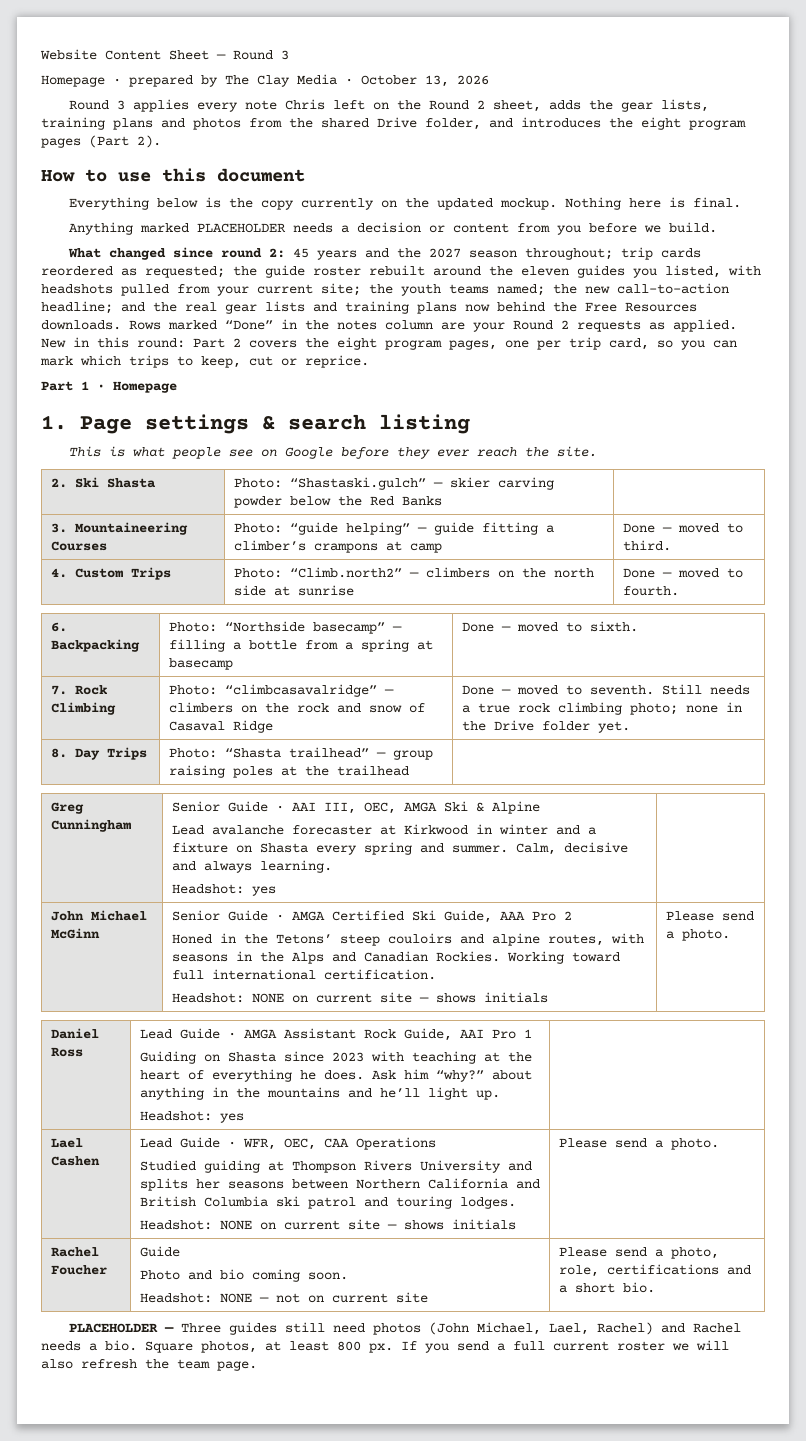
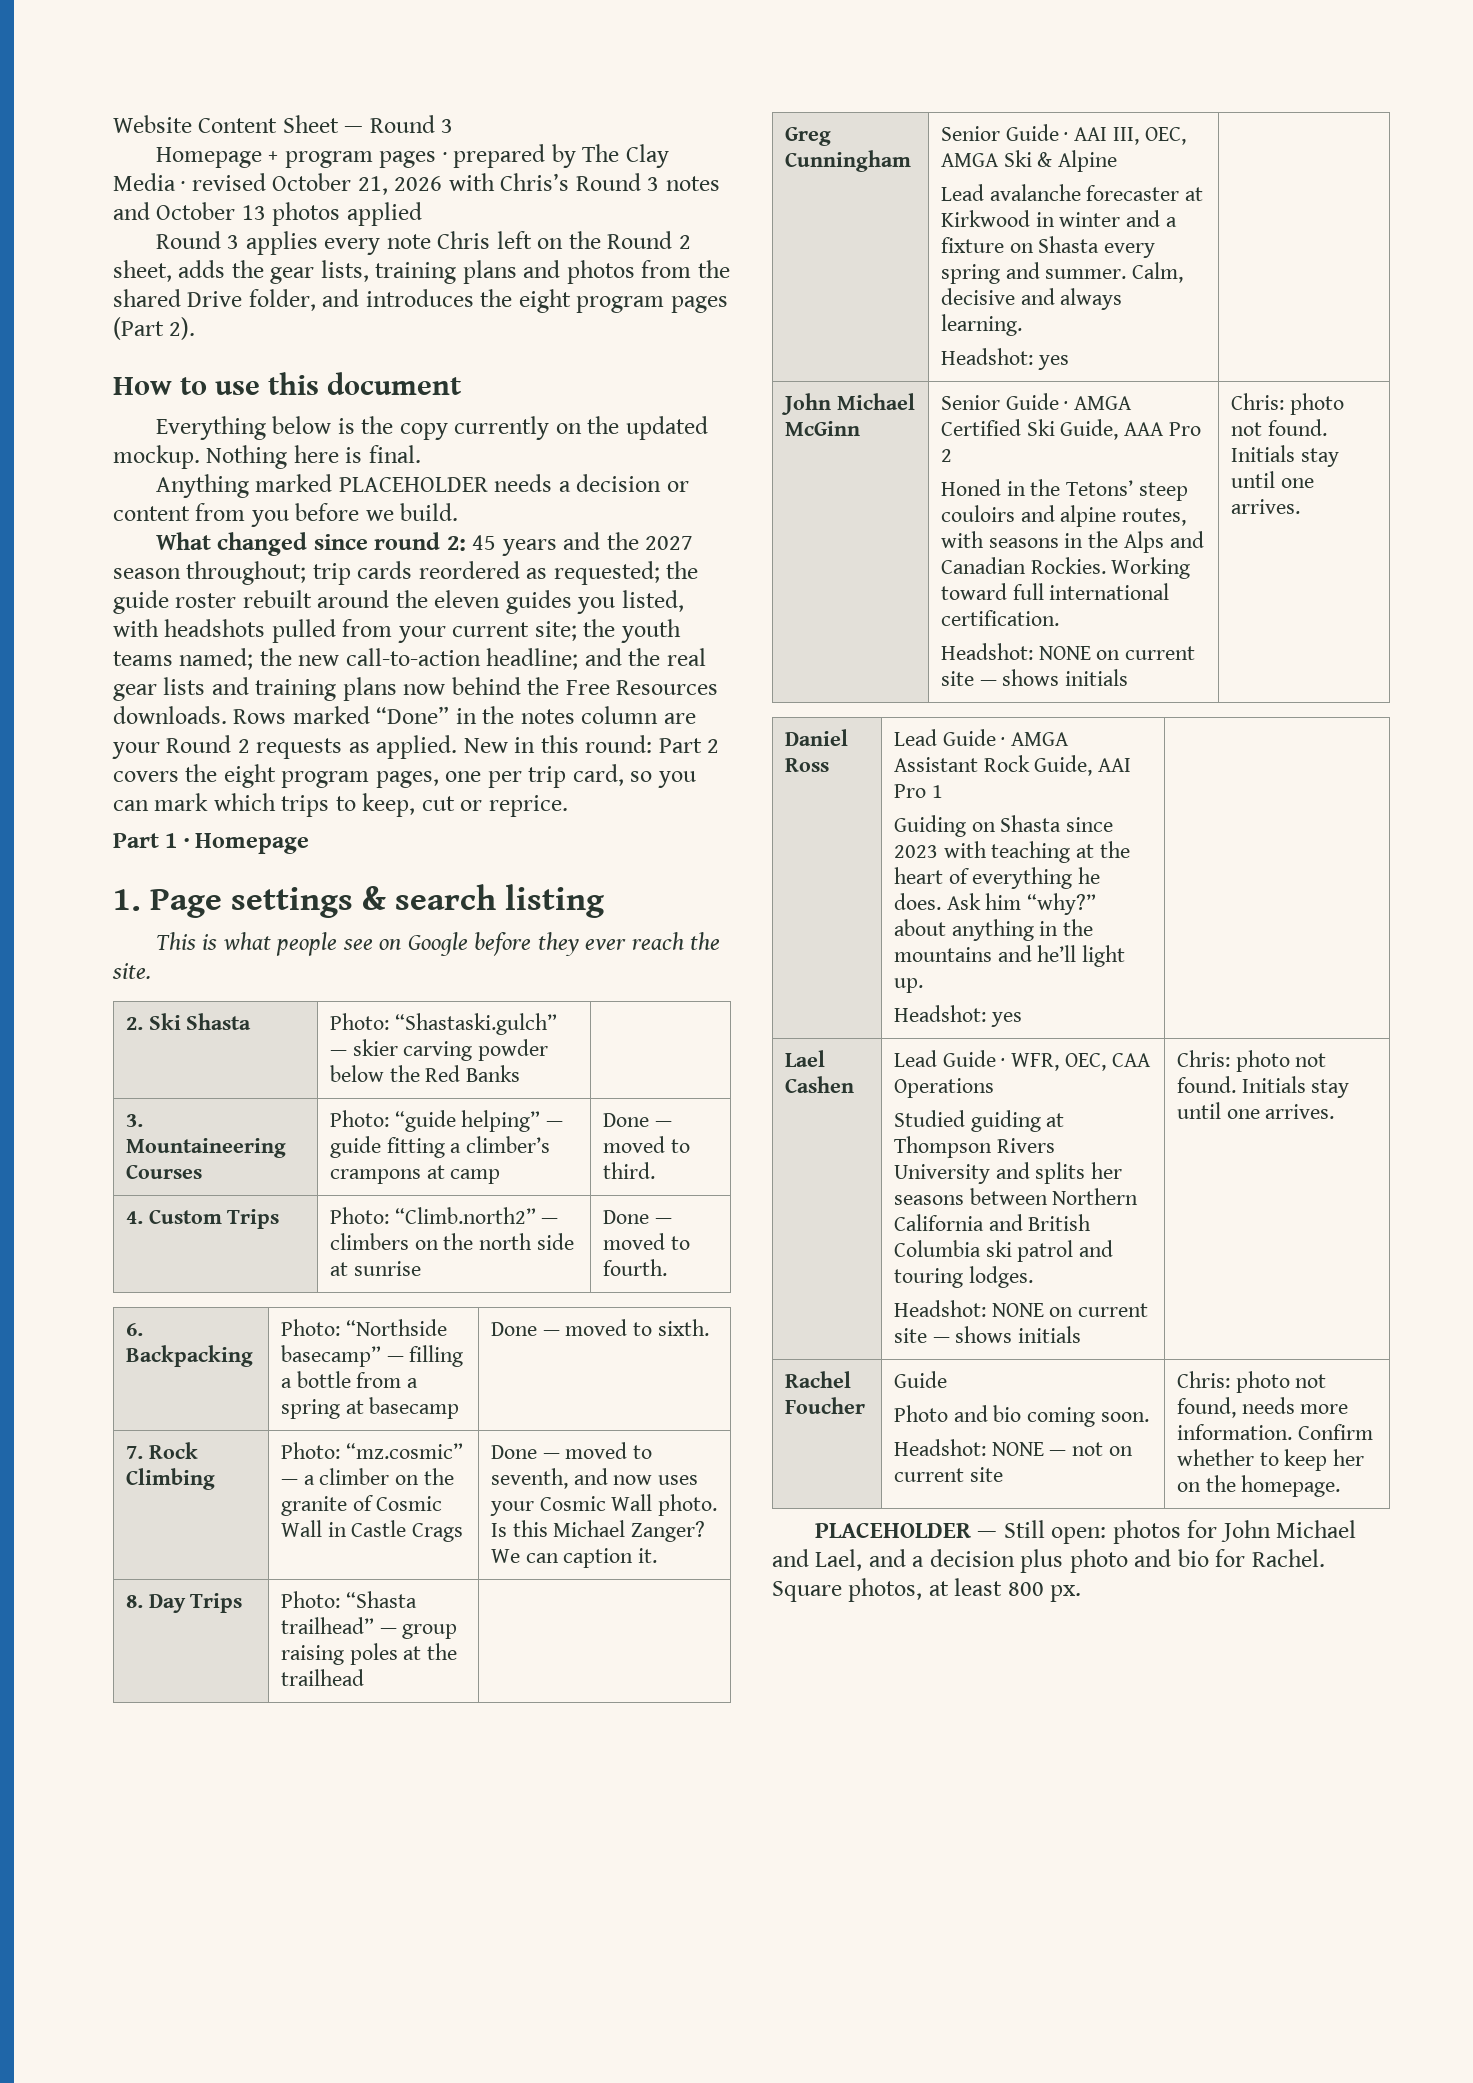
(105, 81) none -> [268,151,437,168] + program pages
[361,75,489,87] October 13, 2026 -> [191,173,720,195] [113,202,422,226] revised October 21, 2026 with Chris’s Round 3 notes and October 13 photos applied
[224,684,394,697] [168,702,425,713] [168,720,273,733] [461,684,750,695] [461,702,742,715] [461,720,630,733] “climbcasavalridge” — climbers on the rock and snow of Casaval Ridge | Done — moved to seventh. Still needs a true rock climbing photo; none in the Drive folder yet. -> [345,1443,463,1459] [280,1468,454,1485] [280,1495,443,1516] [280,1520,464,1542] [490,1442,653,1459] [490,1468,699,1489] [489,1494,718,1516] [490,1520,706,1542] [490,1548,658,1568] “mz.cosmic” — a climber on the granite of Cosmic Wall in Castle Crags | Done — moved to seventh, and now uses your Cosmic Wall photo. Is this Michael Zanger? We can caption it.
[665,911,754,921] [665,929,730,941] Please send a photo. -> [1230,393,1344,415] [1230,419,1327,436] [1230,445,1339,467] [1230,471,1314,488] [1230,499,1300,514] Chris: photo not found. Initials stay until one arrives.
[558,1138,719,1150] Please send a photo. -> [1176,1050,1327,1072] [1176,1076,1350,1098] [1176,1102,1335,1119] Chris: photo not found. Initials stay until one arrives.
[558,1247,719,1259] [558,1264,751,1277] [558,1282,655,1293] [69,1322,742,1335] [41,1340,137,1351] Please send a photo, role, certifications and a short bio. // PLACEHOLDER — Three guides still need photos (John Michael, Lael, Rachel) and Rachel needs a bio. -> [1176,1371,1327,1393] [1176,1397,1349,1418] [1176,1424,1373,1440] [1176,1449,1365,1471] [1176,1475,1341,1497] [815,1520,1357,1544] [772,1549,1325,1573] Chris: photo not found, needs more information. Confirm whether to keep her on the homepage. // PLACEHOLDER — Still open: photos for John Michael and Lael, and a decision plus photo and bio for Rachel.
[401,1340,729,1353] [41,1359,257,1371] If you send a full current roster we will also refresh the team page. -> (1082, 1593) none

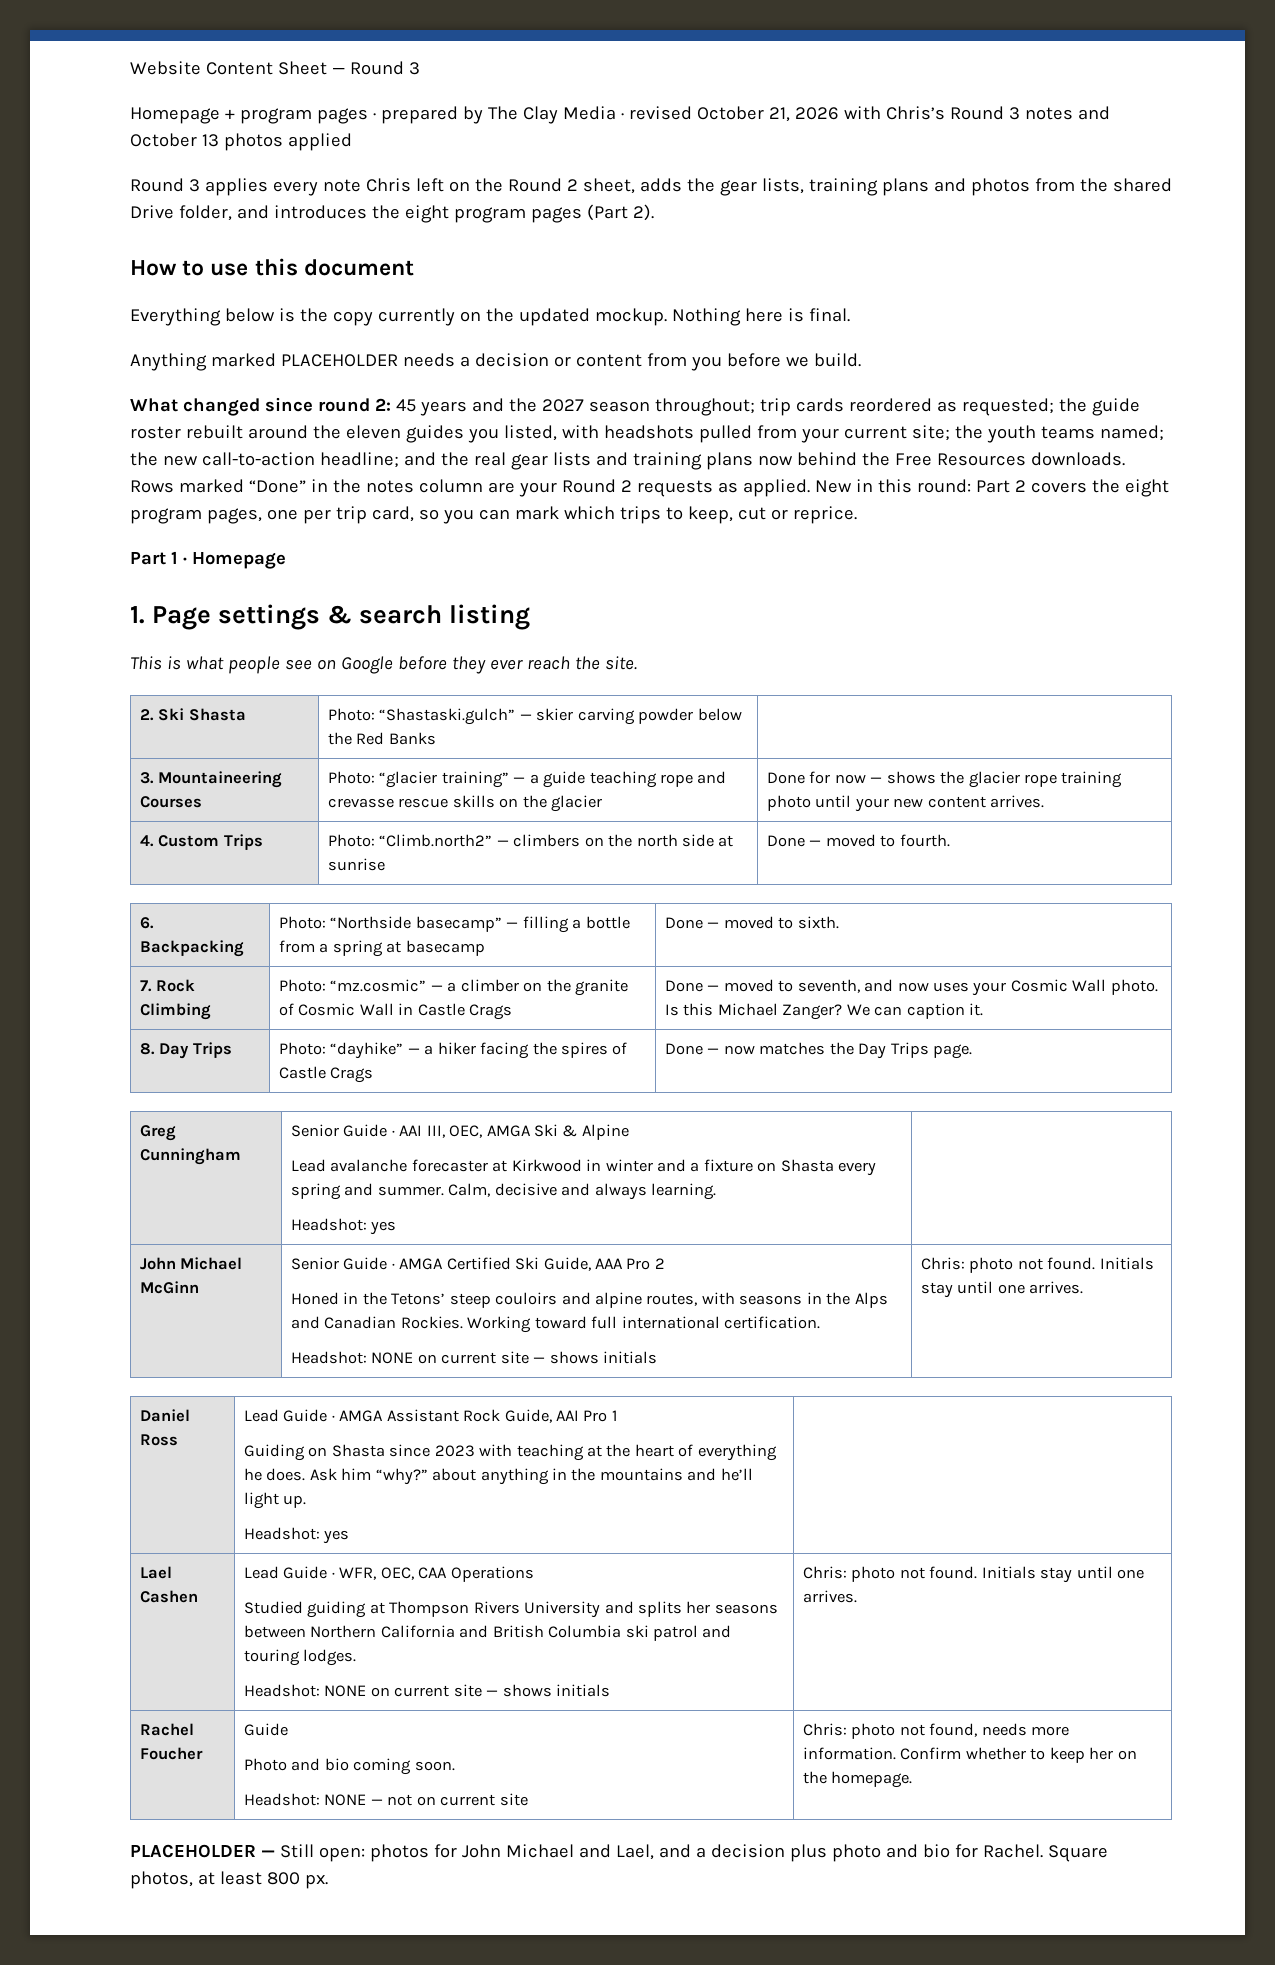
[394,1110,564,1132] [329,1136,551,1158] [329,1165,501,1184] [602,1113,672,1127] [602,1136,690,1153] [602,1162,655,1179] “guide helping” — guide fitting a climber’s crampons at camp | Done — moved to third. -> [379,771,727,788] [327,795,603,812] [766,771,1123,788] [766,795,1045,812] “glacier training” — a guide teaching rope and crevasse rescue skills on the glacier | Done for now — shows the glacier rope training photo until your new content arrives.
[345,1591,417,1608] [280,1617,458,1639] [280,1643,458,1665] [280,1669,364,1686] “Shasta trailhead” — group raising poles at the trailhead | -> [330,1042,628,1059] [278,1066,374,1083] [664,1042,973,1059] “dayhike” — a hiker facing the spires of Castle Crags | Done — now matches the Day Trips page.

